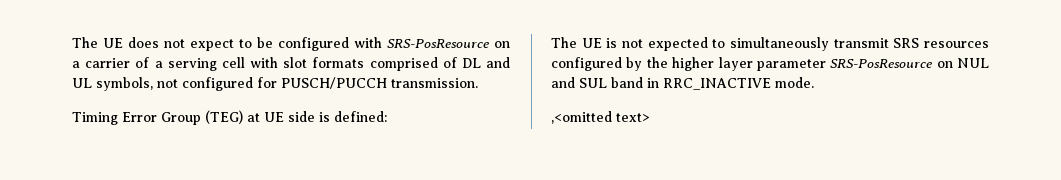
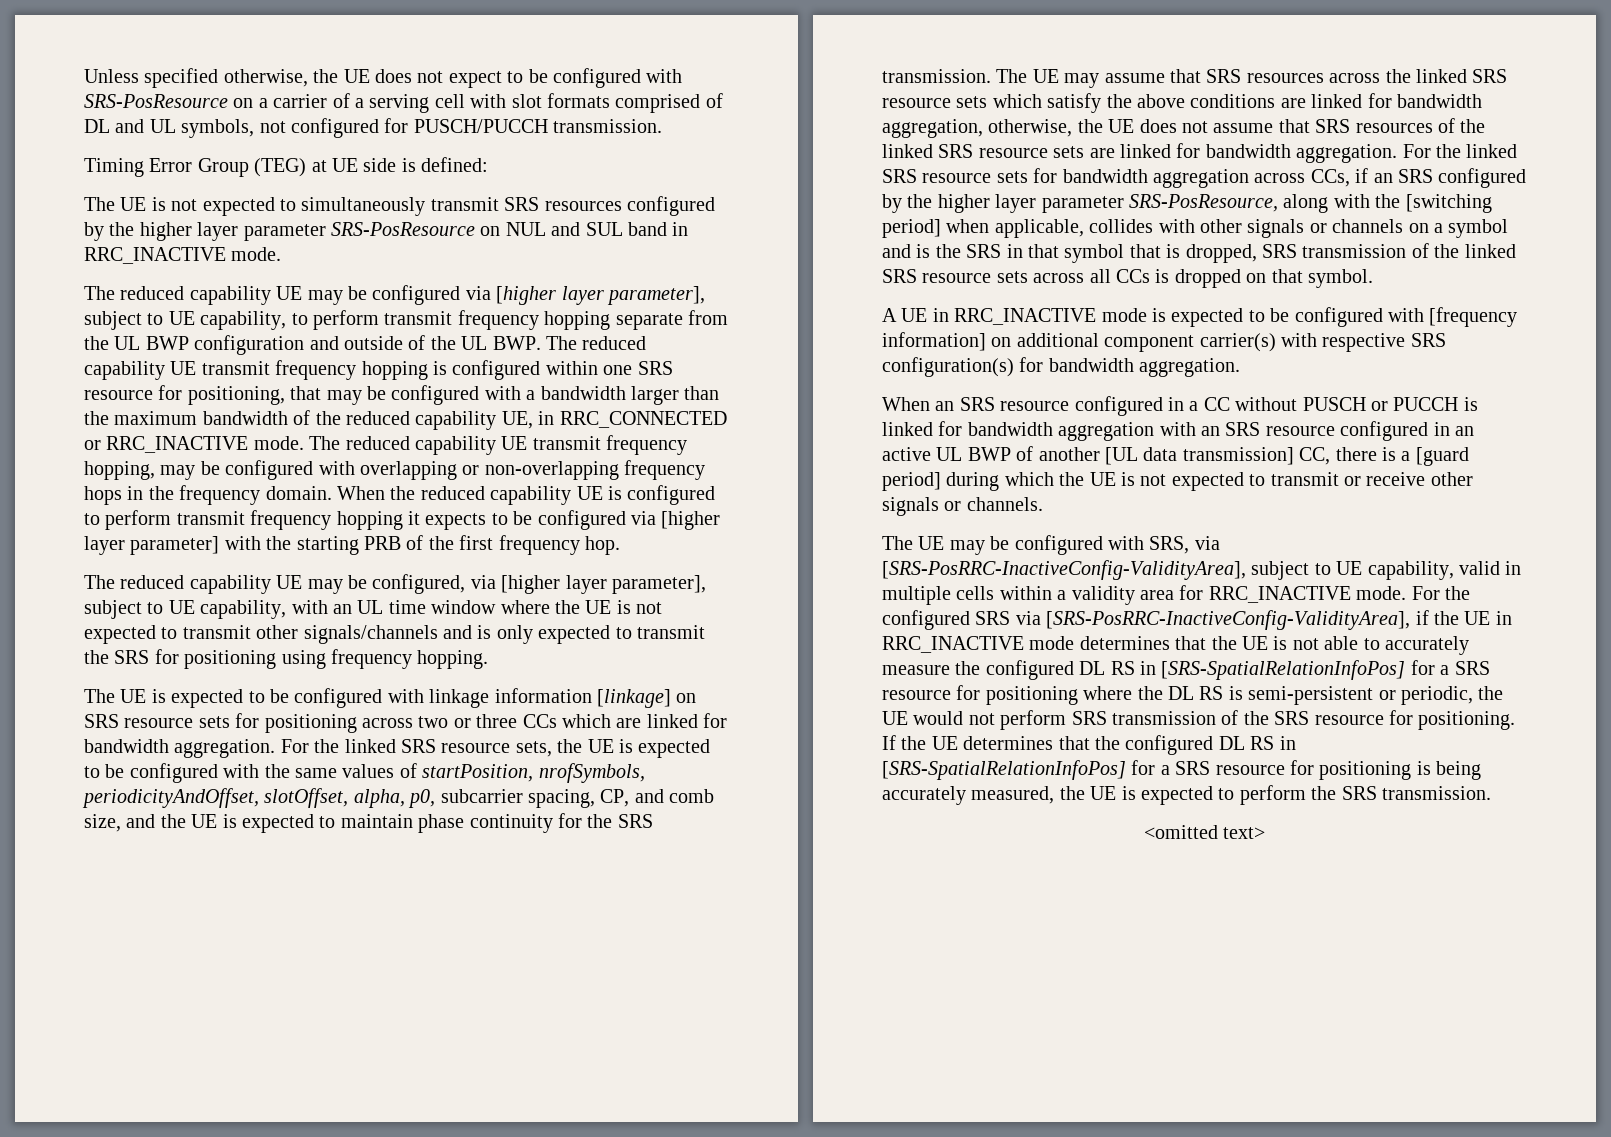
[72,37,98,48] The -> [84,68,339,88] Unless specified otherwise, the
[551,111,612,124] ,<omitted -> [84,285,705,305] [84,310,728,330] [84,335,647,355] [84,360,673,380] [84,385,720,405] [84,410,727,430] [84,435,688,455] [84,460,706,480] [84,485,716,505] [84,510,721,530] [84,535,620,555] [84,574,706,594] [84,600,663,619] [84,625,705,644] [84,649,489,669] [84,688,697,708] [84,713,728,733] [84,739,711,758] [84,763,645,783] [82,788,715,808] [84,813,653,833] [882,69,1508,88] [882,93,1482,113] [882,118,1486,138] [882,143,1518,163] [882,168,1527,188] [882,194,1492,213] [882,219,1509,238] [882,243,1516,263] [882,269,1373,288] [882,307,1518,327] [882,332,1446,352] [882,357,1241,377] [882,396,1478,416] [882,421,1474,441] [882,446,1469,466] [882,472,1473,491] [882,497,1043,516] [882,535,1220,555] [882,560,1522,580] [882,585,1470,605] [882,610,1512,630] [882,636,1469,655] [882,660,1490,680] [882,685,1504,705] [882,710,1516,730] [882,735,1296,755] [882,760,1482,780] [882,785,1491,805] [1143,825,1218,839] The reduced capability UE may be configured via [higher layer parameter], subject to UE capability, to perform transmit frequency hopping separate from the UL BWP configuration and outside of the UL BWP. The reduced capability UE transmit frequency hopping is configured within one SRS resource for positioning, that may be configured with a bandwidth larger than the maximum bandwidth of the reduced capability UE, in RRC_CONNECTED or RRC_INACTIVE mode. The reduced capability UE transmit frequency hopping, may be configured with overlapping or non-overlapping frequency hops in the frequency domain. When the reduced capability UE is configured to perform transmit frequency hopping it expects to be configured via [higher layer parameter] with the starting PRB of the first frequency hop. // The reduced capability UE may be configured, via [higher layer parameter], subject to UE capability, with an UL time window where the UE is not expected to transmit other signals/channels and is only expected to transmit the SRS for positioning using frequency hopping. // The UE is expected to be configured with linkage information [linkage] on SRS resource sets for positioning across two or three CCs which are linked for bandwidth aggregation. For the linked SRS resource sets, the UE is expected to be configured with the same values of startPosition, nrofSymbols, periodicityAndOffset, slotOffset, alpha, p0, subcarrier spacing, CP, and comb size, and the UE is expected to maintain phase continuity for the SRS transmission. The UE may assume that SRS resources across the linked SRS resource sets which satisfy the above conditions are linked for bandwidth aggregation, otherwise, the UE does not assume that SRS resources of the linked SRS resource sets are linked for bandwidth aggregation. For the linked SRS resource sets for bandwidth aggregation across CCs, if an SRS configured by the higher layer parameter SRS-PosResource, along with the [switching period] when applicable, collides with other signals or channels on a symbol and is the SRS in that symbol that is dropped, SRS transmission of the linked SRS resource sets across all CCs is dropped on that symbol. // A UE in RRC_INACTIVE mode is expected to be configured with [frequency information] on additional component carrier(s) with respective SRS configuration(s) for bandwidth aggregation. // When an SRS resource configured in a CC without PUSCH or PUCCH is linked for bandwidth aggregation with an SRS resource configured in an active UL BWP of another [UL data transmission] CC, there is a [guard period] during which the UE is not expected to transmit or receive other signals or channels. // The UE may be configured with SRS, via [SRS-PosRRC-InactiveConfig-ValidityArea], subject to UE capability, valid in multiple cells within a validity area for RRC_INACTIVE mode. For the configured SRS via [SRS-PosRRC-InactiveConfig-ValidityArea], if the UE in RRC_INACTIVE mode determines that the UE is not able to accurately measure the configured DL RS in [SRS-SpatialRelationInfoPos] for a SRS resource for positioning where the DL RS is semi-persistent or periodic, the UE would not perform SRS transmission of the SRS resource for positioning. If the UE determines that the configured DL RS in [SRS-SpatialRelationInfoPos] for a SRS resource for positioning is being accurately measured, the UE is expected to perform the SRS transmission. // <omitted

